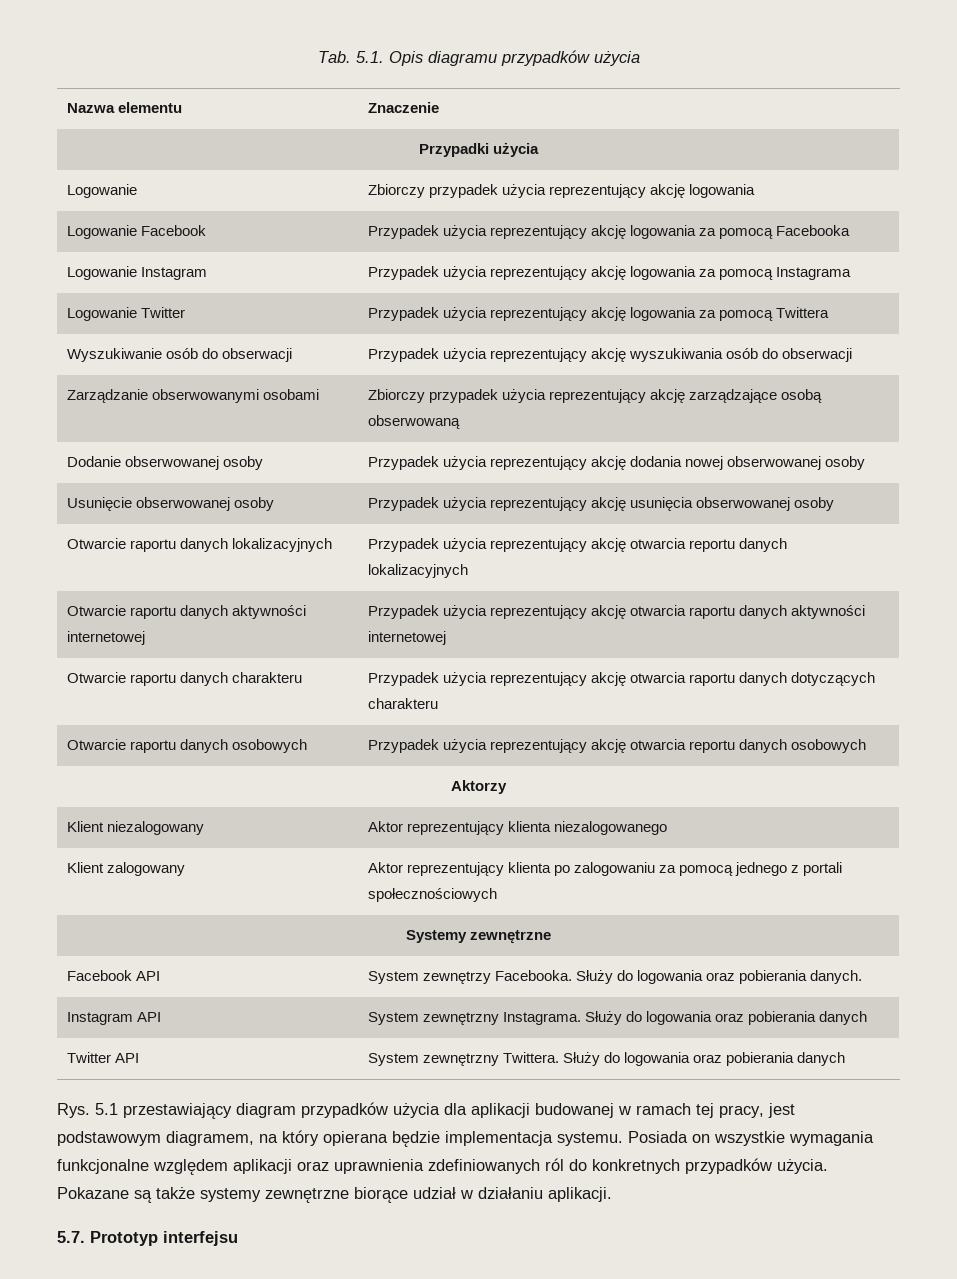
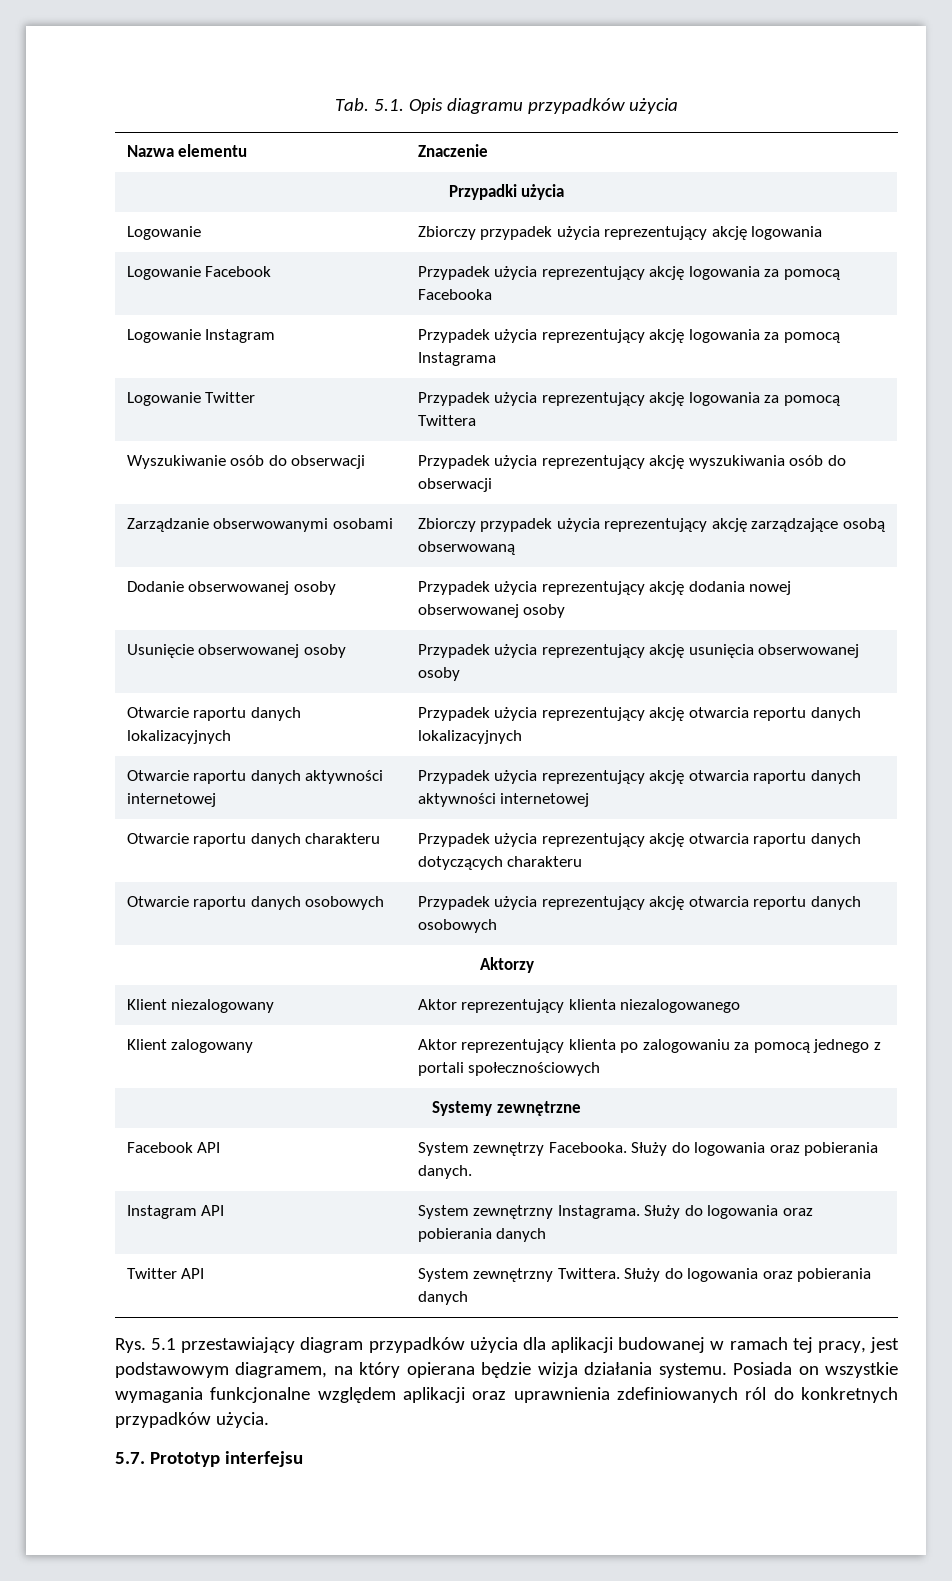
[445,1131,553,1146] implementacja -> [537,1362,653,1378] wizja działania
[57,1187,612,1203] Pokazane są także systemy zewnętrzne biorące udział w działaniu aplikacji. -> (269, 1420) none

